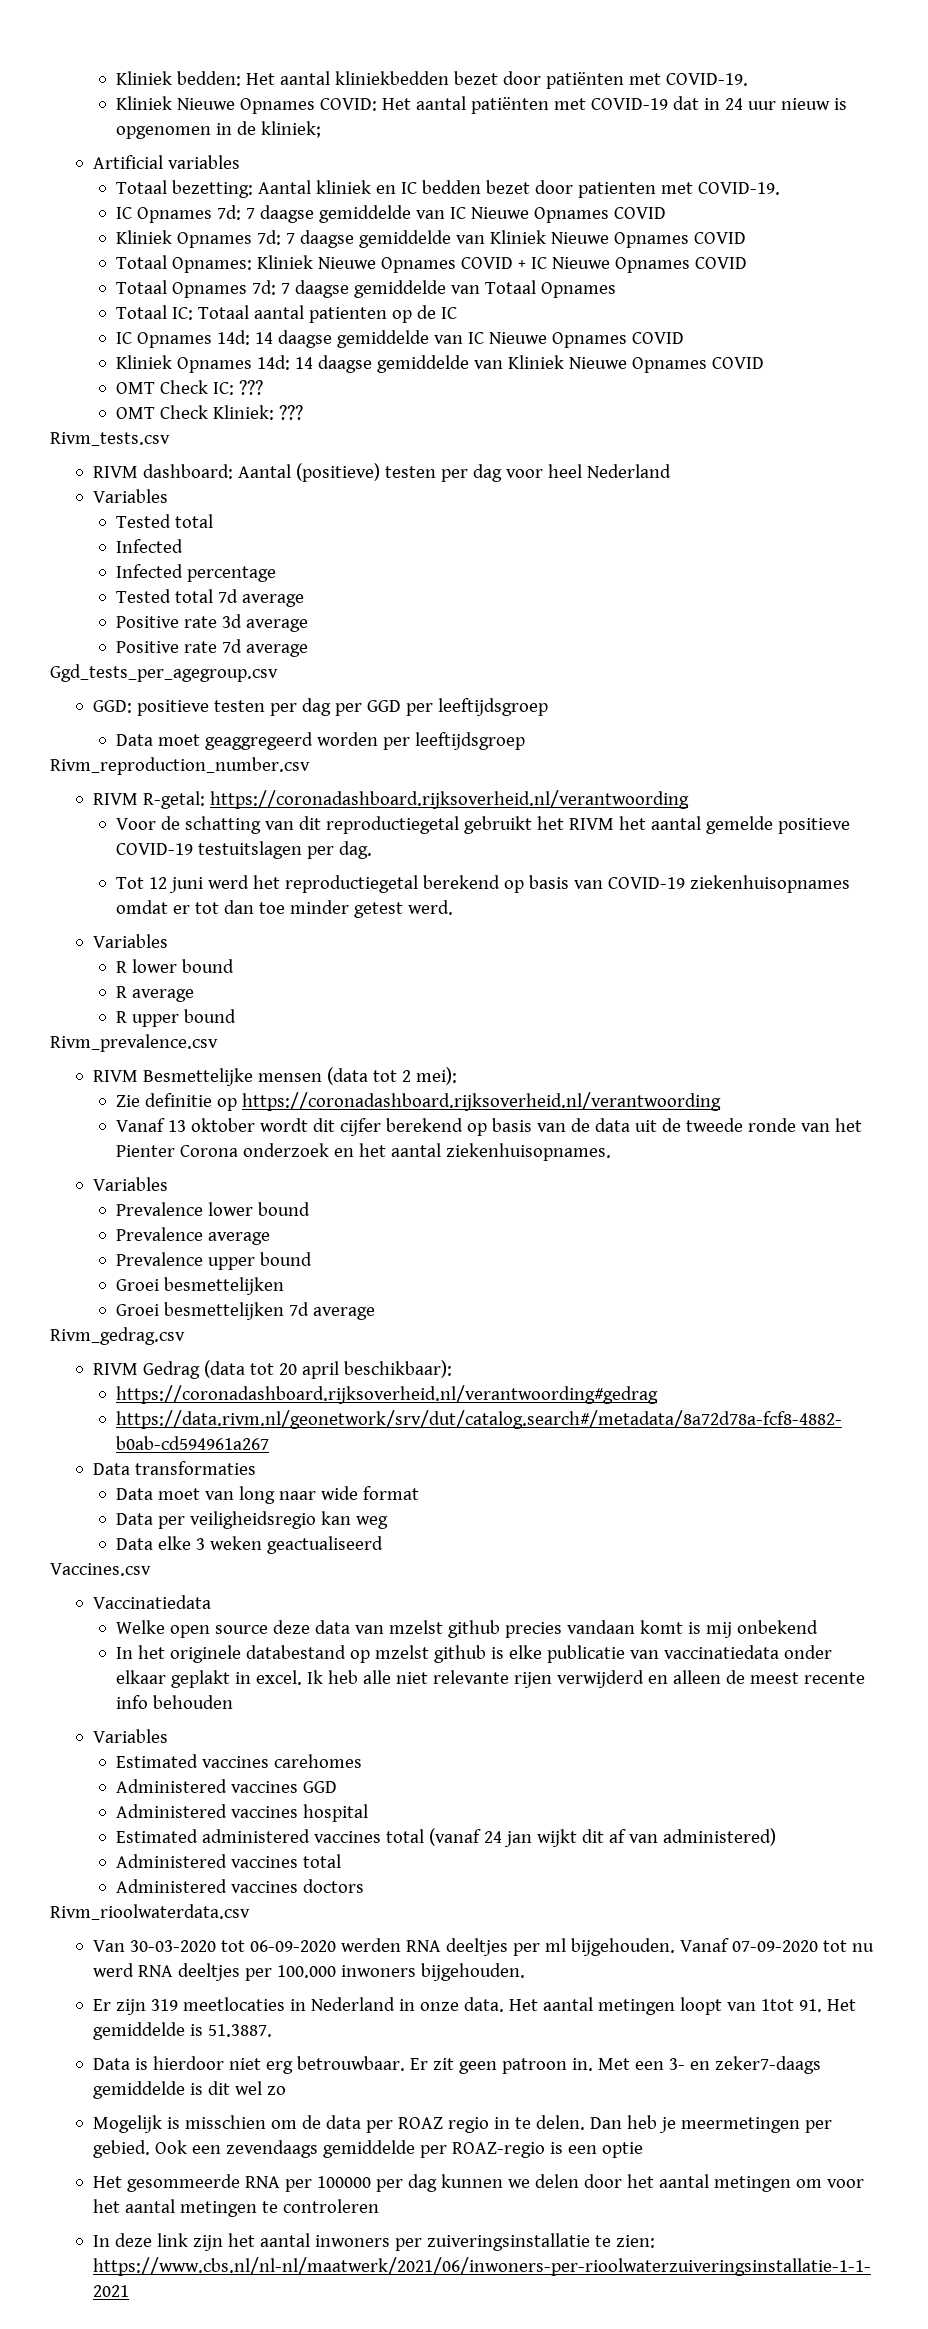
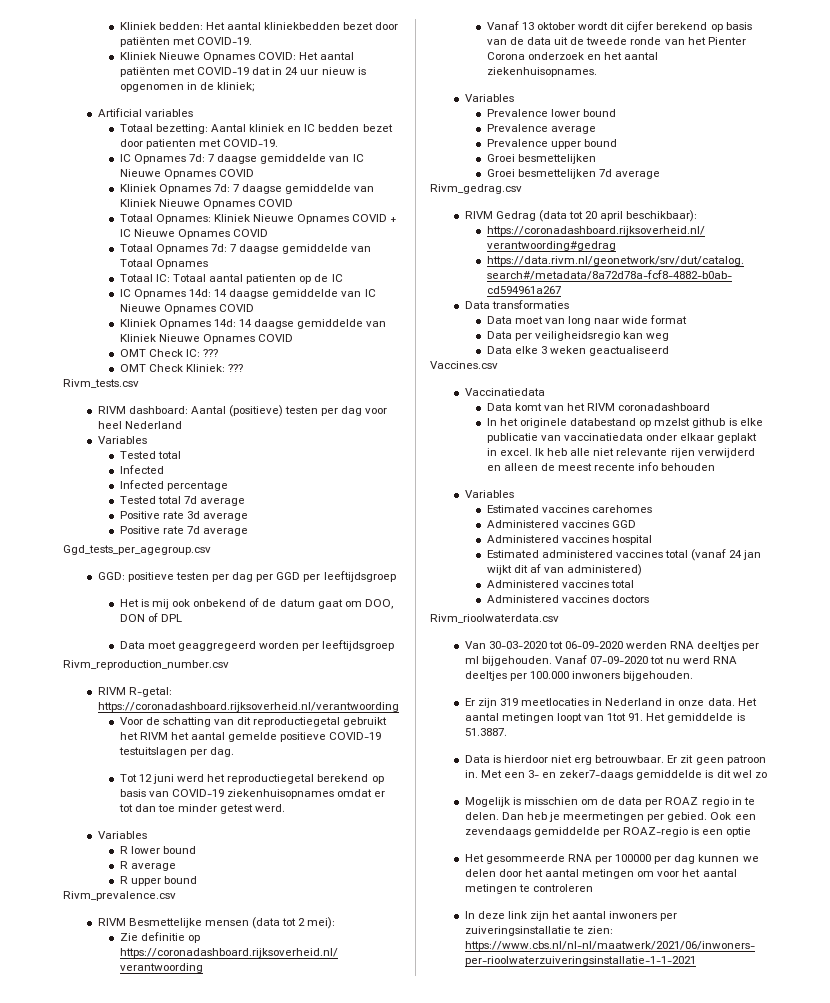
(549, 707) none -> [119,598,393,609] [119,613,182,622] // Het is mij ook onbekend of de datum gaat om DOO, DON of DPL
[115,1620,818,1638] Welke open source deze data van mzelst github precies vandaan komt is mij onbekend -> [486,403,711,411] Data komt van het RIVM coronadashboard

